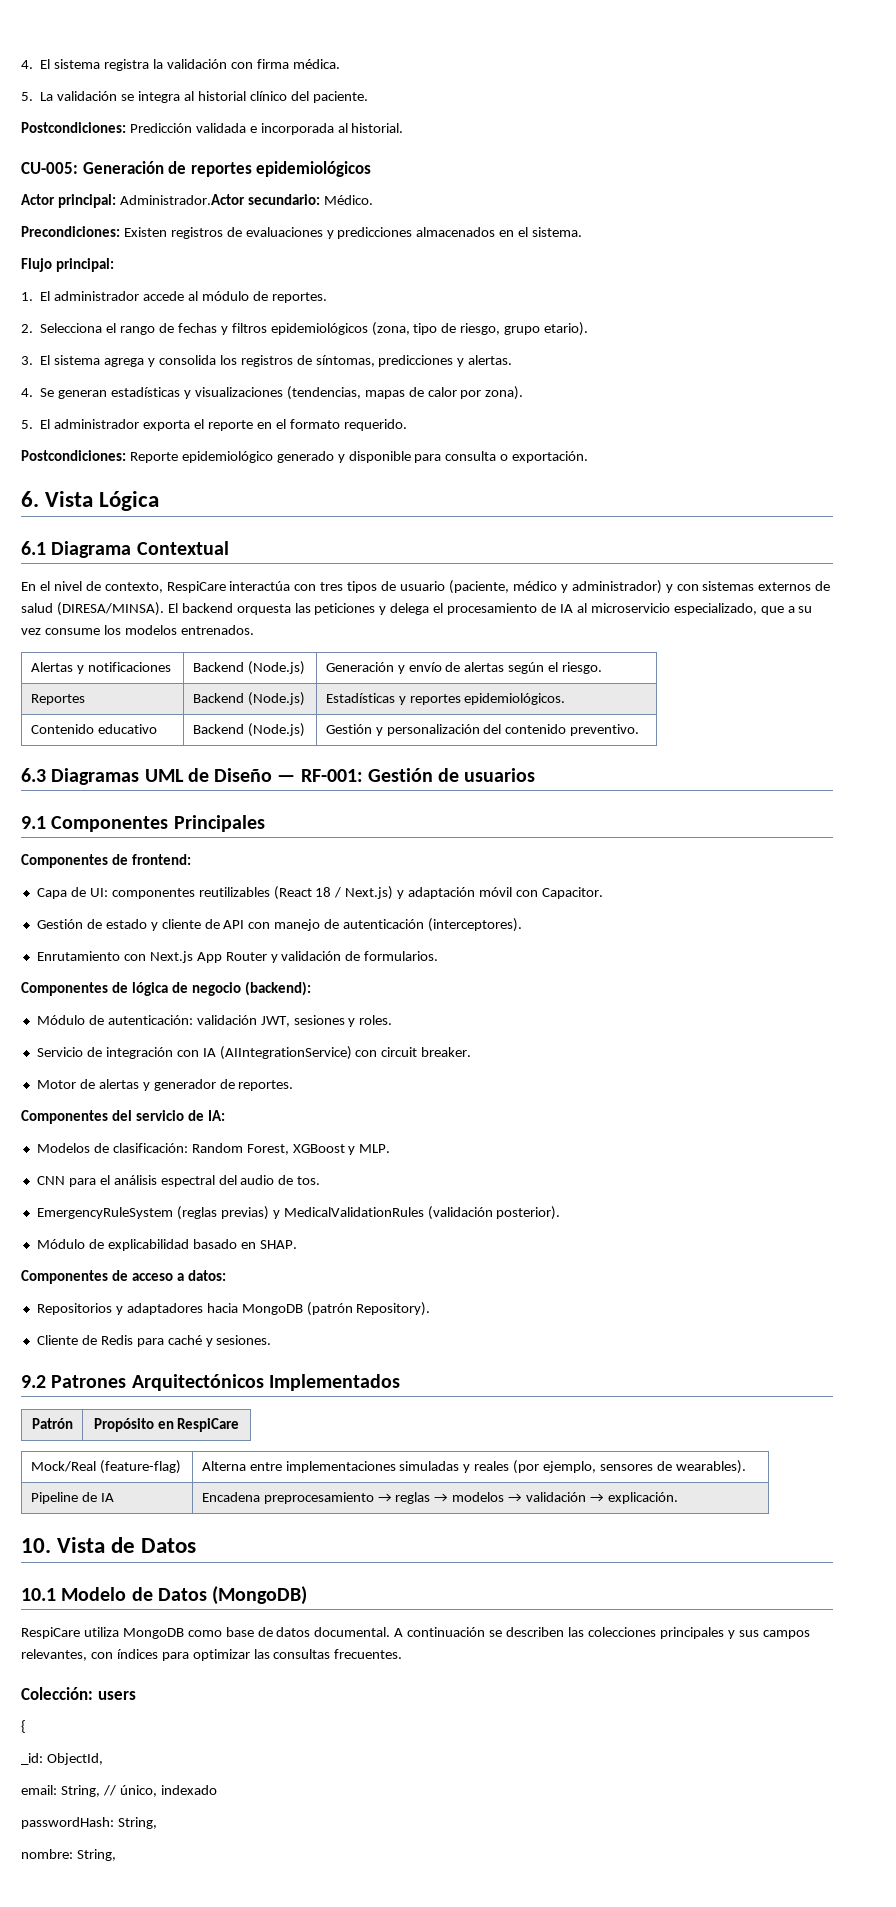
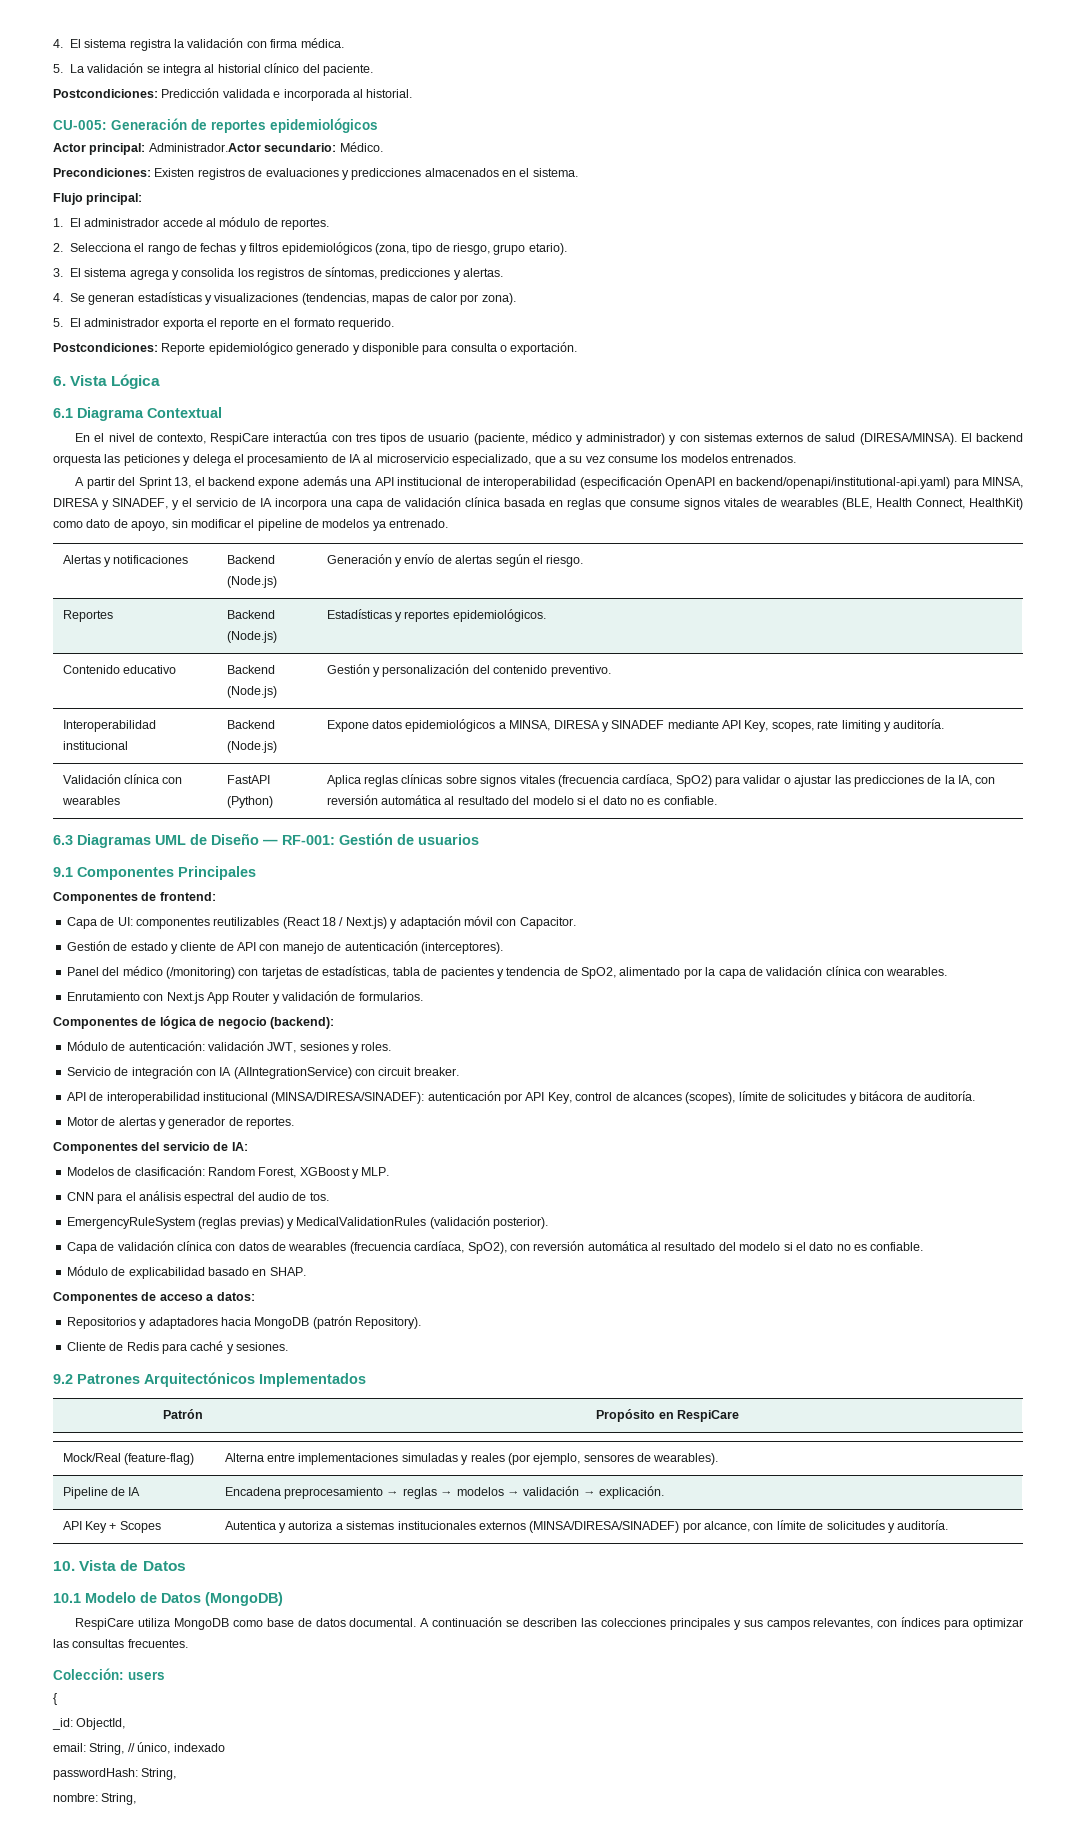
(254, 630) none -> [75,476,1023,489] [53,497,1023,510] [53,519,449,531] // A partir del Sprint 13, el backend expone además una API institucional de interoperabilidad (especificación OpenAPI en backend/openapi/institutional-api.yaml) para MINSA, DIRESA y SINADEF, y el servicio de IA incorpora una capa de validación clínica basada en reglas que consume signos vitales de wearables (BLE, Health Connect, HealthKit) como dato de apoyo, sin modificar el pipeline de modelos ya entrenado.
(640, 730) none -> [62,720,156,732] [62,741,128,750] [226,720,275,729] [226,741,277,753] [326,719,945,732] [62,774,183,784] [61,796,120,805] [226,775,270,784] [226,796,273,808] [326,774,996,787] [326,795,717,805] // Interoperabilidad institucional | Backend (Node.js) | Expone datos epidemiológicos a MINSA, DIRESA y SINADEF mediante API Key, scopes, rate limiting y auditoría. // Validación clínica con wearables | FastAPI (Python) | Aplica reglas clínicas sobre signos vitales (frecuencia cardíaca, SpO2) para validar o ajustar las predicciones de la IA, con reversión automática al resultado del modelo si el dato no es confiable.
(523, 925) none -> [66,966,948,979] // Panel del médico (/monitoring) con tarjetas de estadísticas, tabla de pacientes y tendencia de SpO2, alimentado por la capa de validación clínica con wearables.
(472, 1052) none -> [66,1091,975,1104] // API de interoperabilidad institucional (MINSA/DIRESA/SINADEF): autenticación por API Key, control de alcances (scopes), límite de solicitudes y bitácora de auditoría.
(561, 1213) none -> [66,1241,924,1254] // Capa de validación clínica con datos de wearables (frecuencia cardíaca, SpO2), con reversión automática al resultado del modelo si el dato no es confiable.
(678, 1498) none -> [62,1521,161,1533] [224,1520,949,1533] // API Key + Scopes | Autentica y autoriza a sistemas institucionales externos (MINSA/DIRESA/SINADEF) por alcance, con límite de solicitudes y auditoría.

